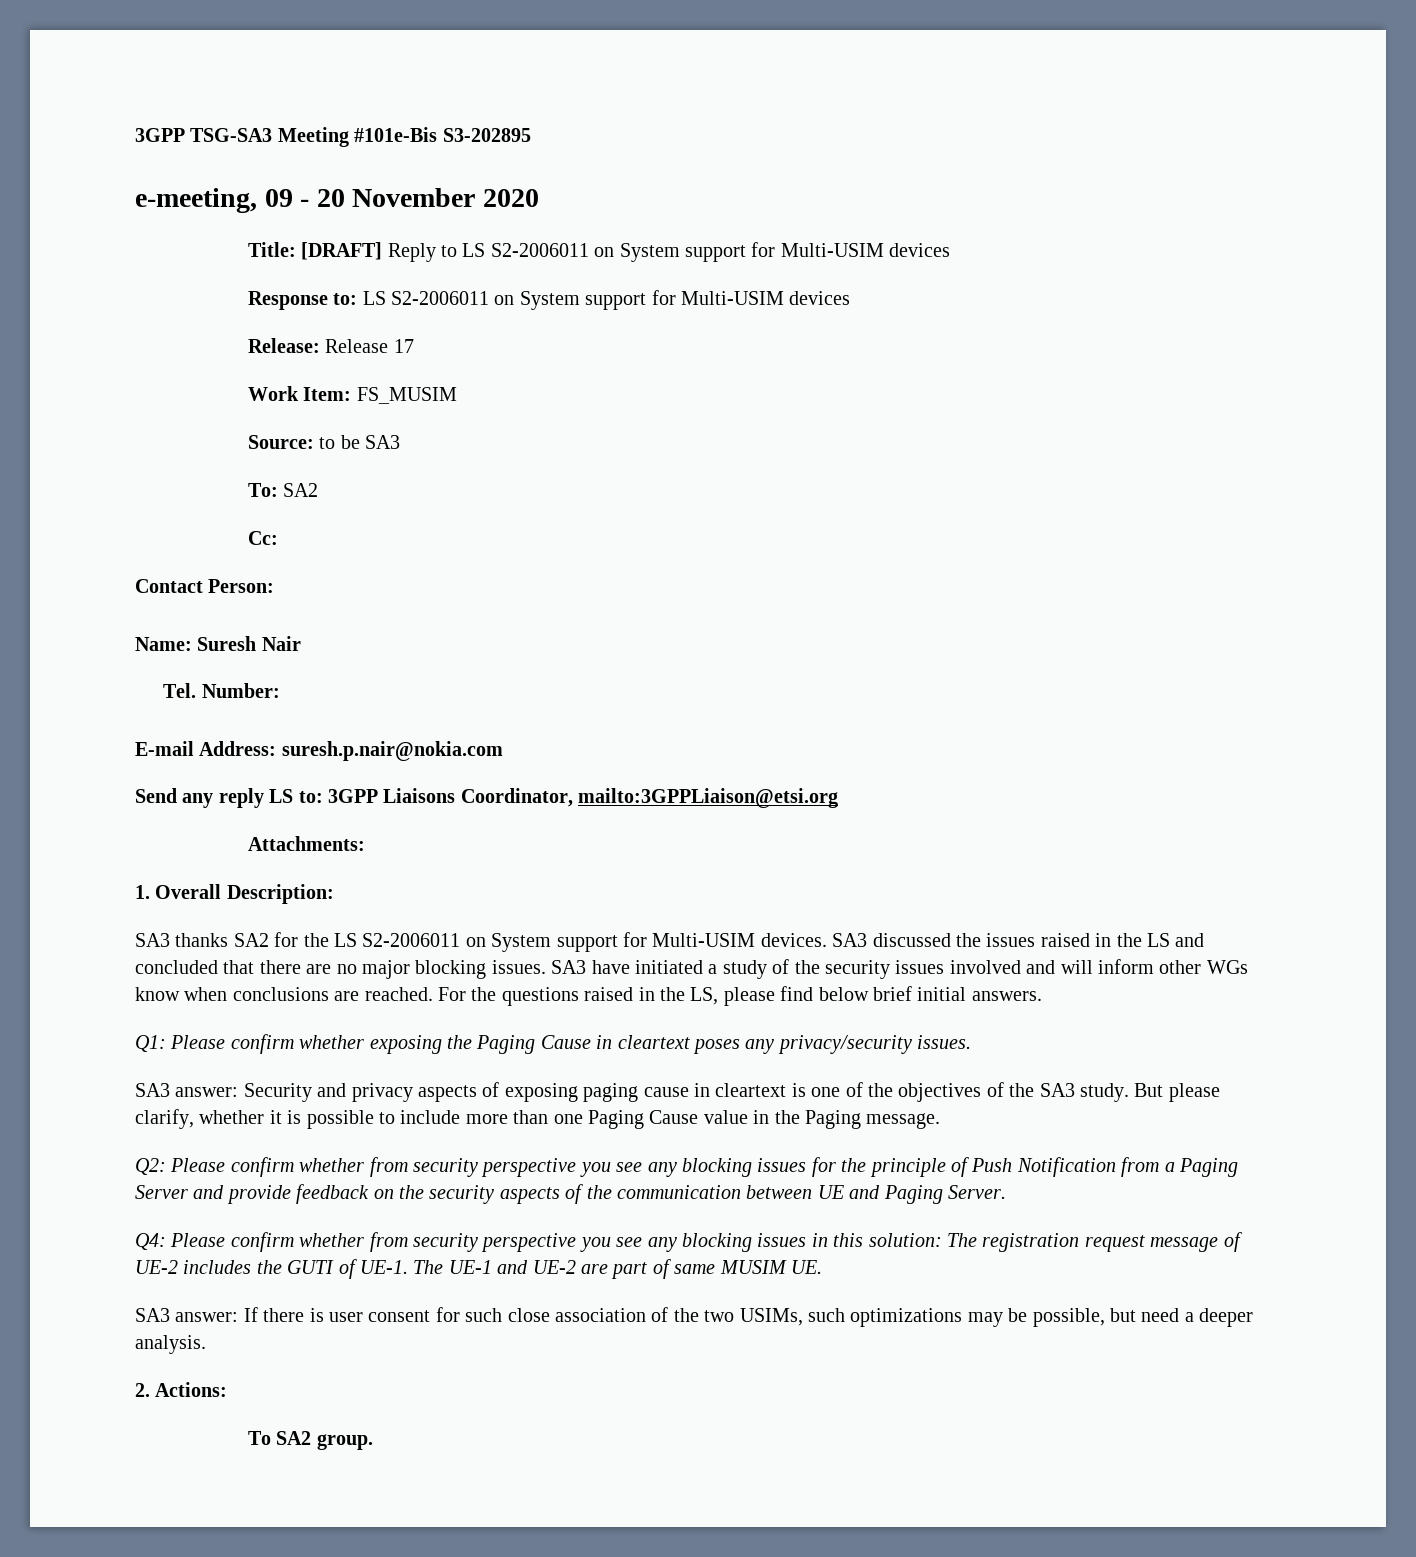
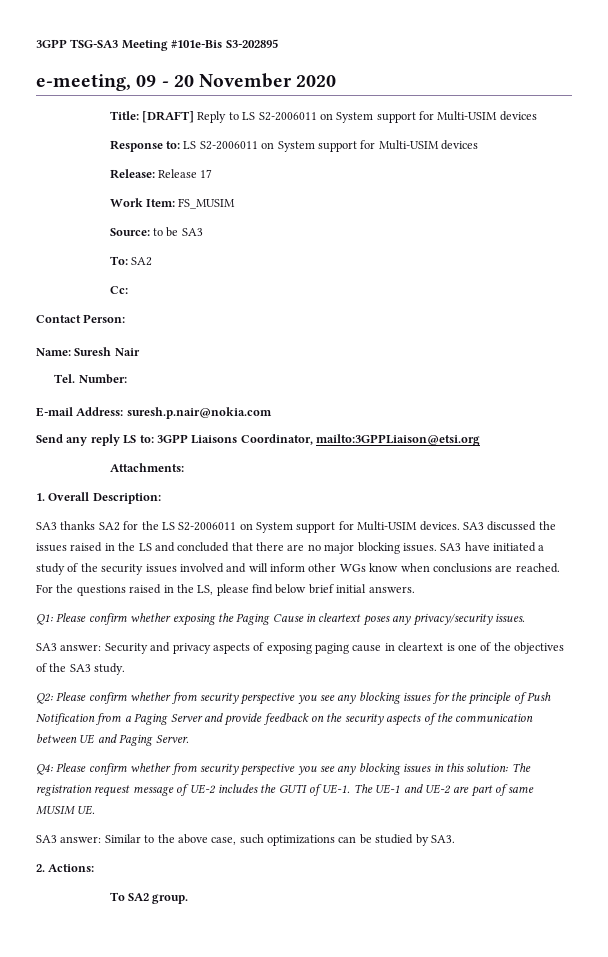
[1134,1083,1220,1102] [135,1109,941,1129] But please clarify, whether it is possible to include more than one Paging Cause value in the Paging message. -> (126, 669) none
[243,1307,1254,1327] [135,1335,206,1354] If there is user consent for such close association of the two USIMs, such optimizations may be possible, but need a deeper analysis. -> [104,834,455,846] Similar to the above case, such optimizations can be studied by SA3.

